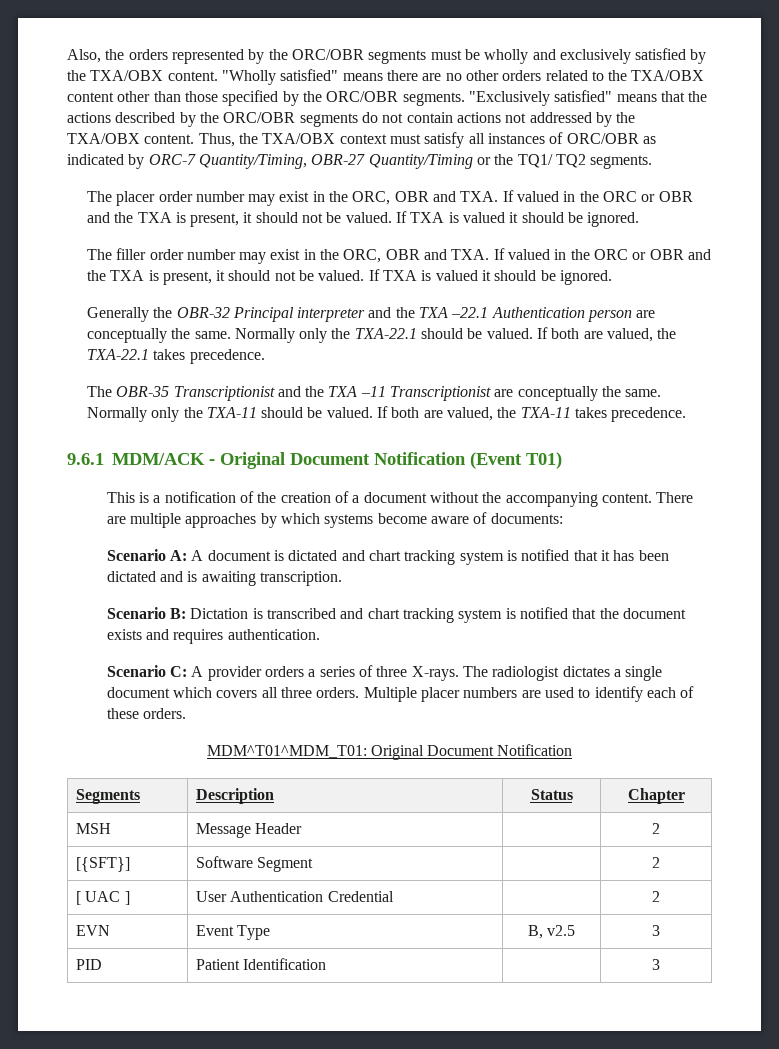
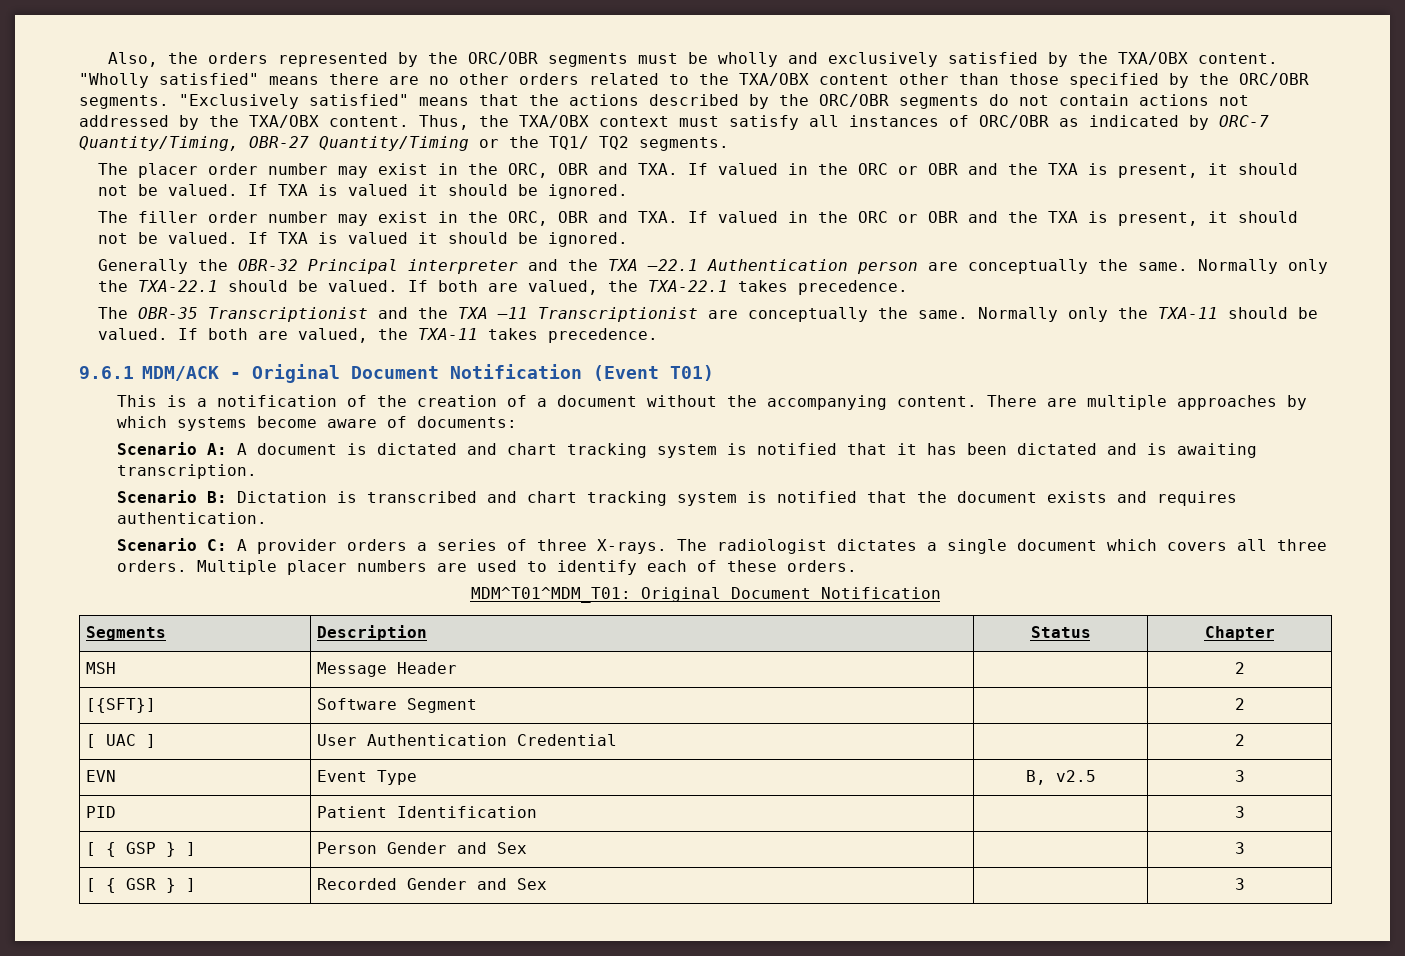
(660, 964) none -> [85,842,196,857] [316,842,527,854] [1234,842,1245,854] [85,878,196,893] [316,878,547,890] [1234,878,1245,890] // [ { GSP } ] | Person Gender and Sex | | 3 // [ { GSR } ] | Recorded Gender and Sex | | 3

